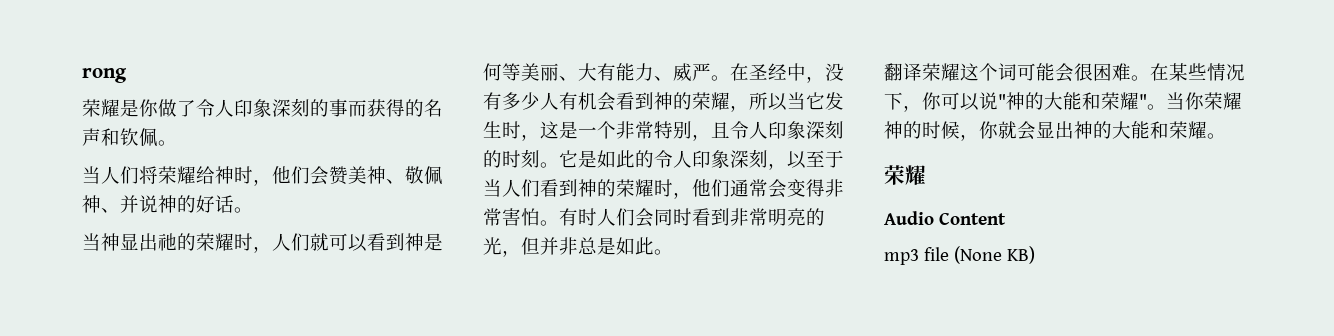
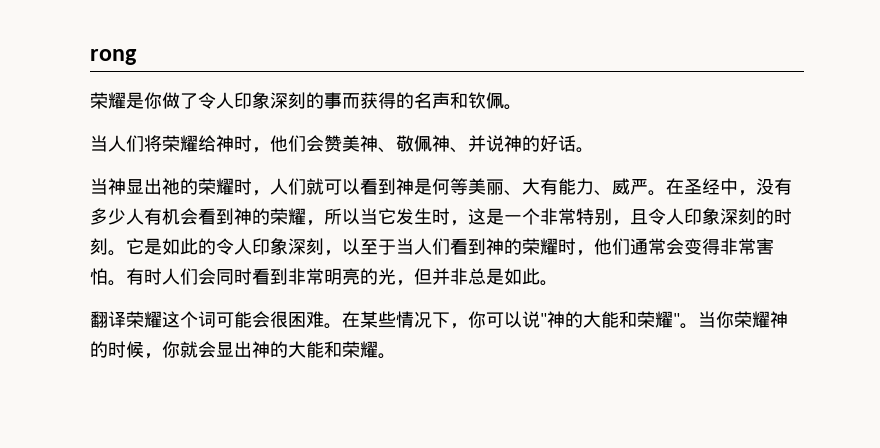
[884,165,926,185] [884,211,1006,225] [884,246,1035,265] // 荣耀 // Audio Content // mp3 file (None KB) -> (396, 356) none

